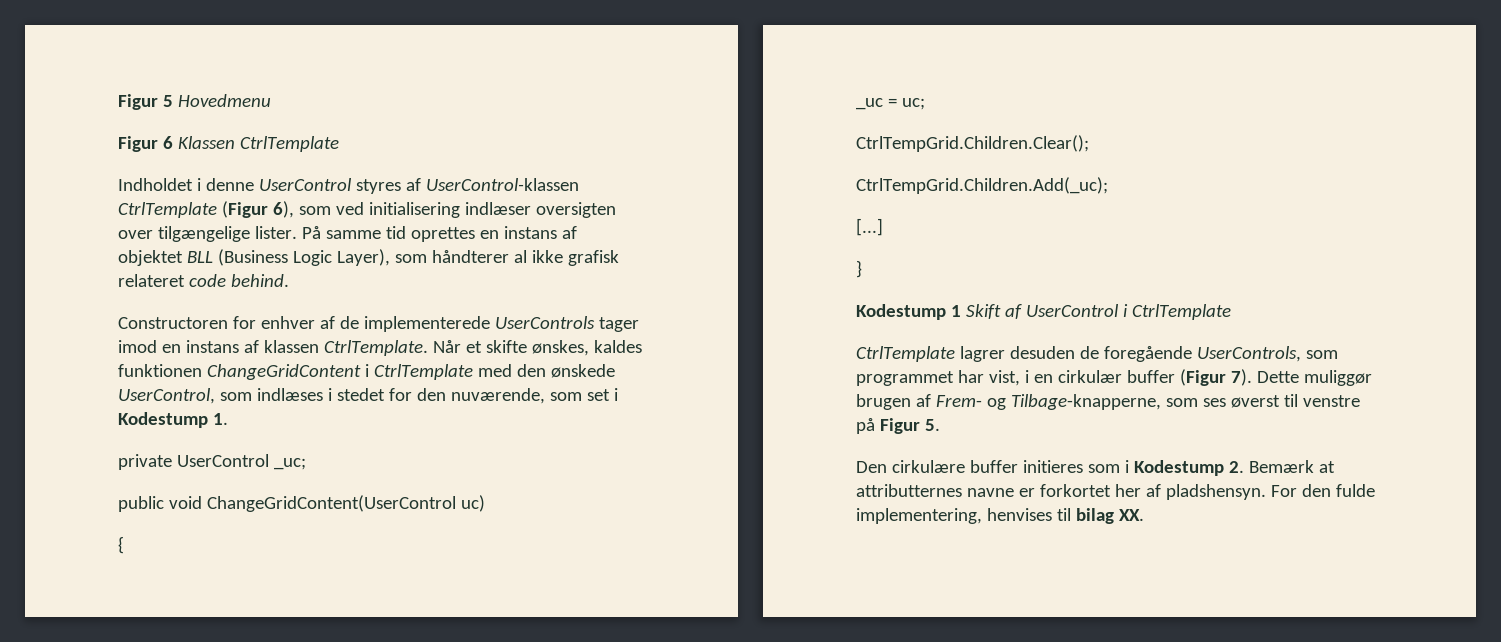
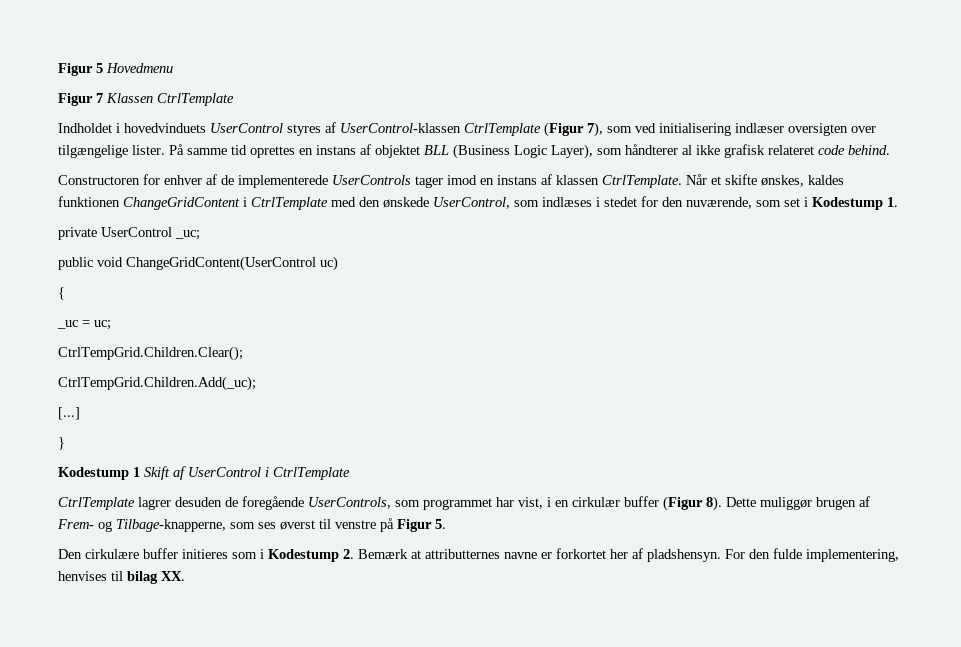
[162,136,173,149] 6 -> [96,93,103,103] 7
[205,178,254,191] denne -> [124,123,206,133] hovedvinduets
[272,201,294,218] 6), -> [587,122,603,137] 7),
[1230,369,1252,386] 7). -> [706,496,722,511] 8).

